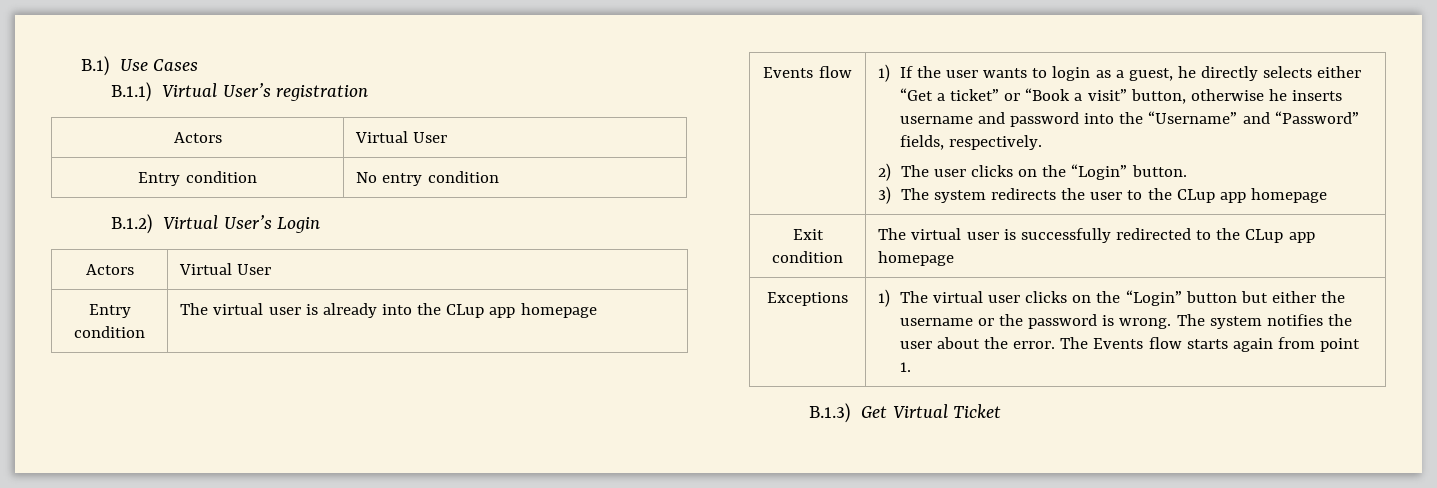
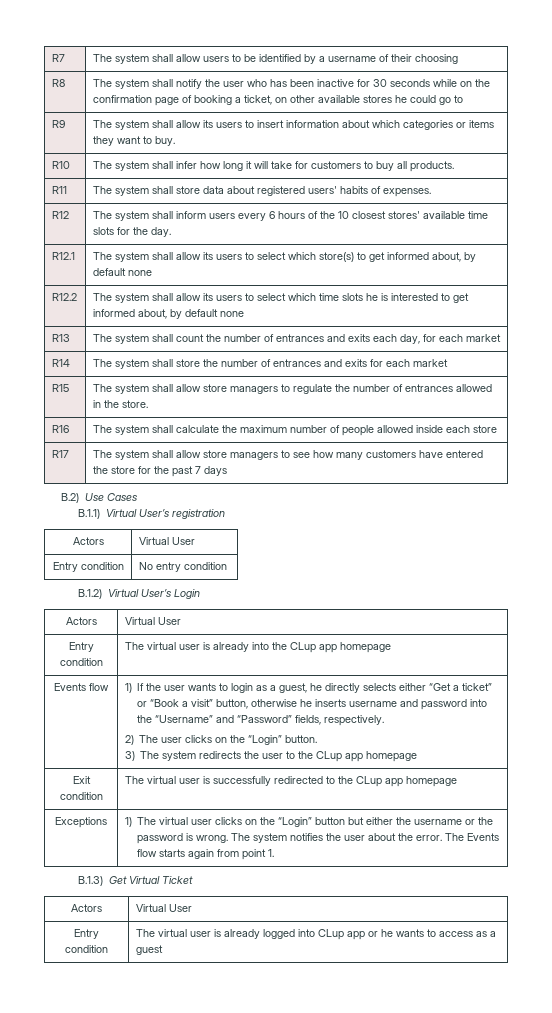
[81,56,110,76] B.1) -> [51,54,65,62] [92,54,458,64] [51,79,65,87] [92,79,490,89] [92,95,463,106] [51,120,65,128] [92,120,494,130] [92,136,175,146] [51,161,70,169] [92,161,454,172] [51,186,67,194] [92,186,431,197] [51,211,69,219] [92,211,488,221] [92,227,171,237] [51,252,75,260] [92,252,476,262] [92,268,152,276] [51,293,77,301] [92,293,469,303] [92,309,244,319] [51,334,70,342] [92,334,501,344] [51,359,70,367] [92,359,448,369] [51,384,69,392] [92,384,492,394] [92,400,148,408] [51,425,69,433] [92,425,497,436] [51,450,69,458] [92,450,483,460] [92,466,227,477] [61,493,80,503] R7 | The system shall allow users to be identified by a username of their choosing // R8 | The system shall notify the user who has been inactive for 30 seconds while on the confirmation page of booking a ticket, on other available stores he could go to // R9 | The system shall allow its users to insert information about which categories or items they want to buy. // R10 | The system shall infer how long it will take for customers to buy all products. // R11 | The system shall store data about registered users' habits of expenses. // R12 | The system shall inform users every 6 hours of the 10 closest stores' available time slots for the day. // R12.1 | The system shall allow its users to select which store(s) to get informed about, by default none // R12.2 | The system shall allow its users to select which time slots he is interested to get informed about, by default none // R13 | The system shall count the number of entrances and exits each day, for each market // R14 | The system shall store the number of entrances and exits for each market // R15 | The system shall allow store managers to regulate the number of entrances allowed in the store. // R16 | The system shall calculate the maximum number of people allowed inside each store // R17 | The system shall allow store managers to see how many customers have entered the store for the past 7 days // B.2)
(1002, 411) none -> [71,904,102,912] [135,904,192,912] [74,929,99,939] [65,945,108,953] [135,929,496,940] [135,945,163,955] // Actors | Virtual User // Entry condition | The virtual user is already logged into CLup app or he wants to access as a guest

